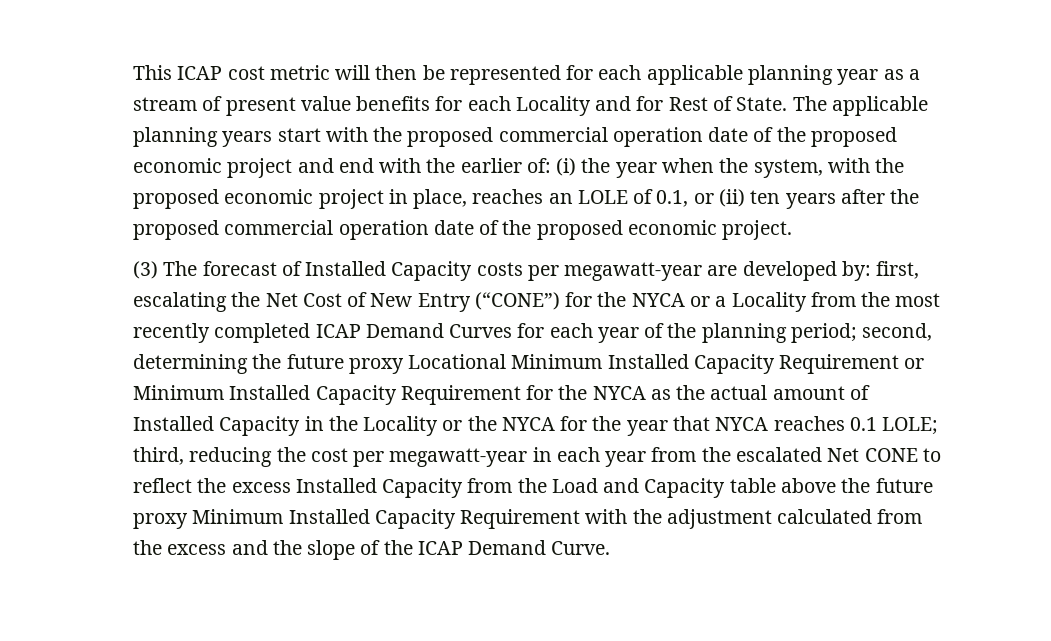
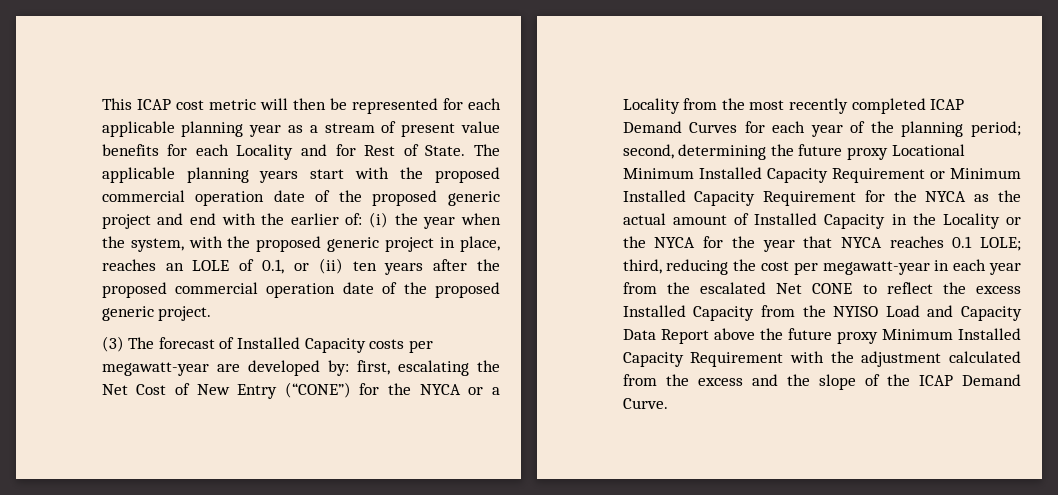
[133,158,223,173] economic -> [448,191,501,206] generic
[224,189,314,204] economic -> [327,237,380,252] generic
[627,220,717,235] economic -> [101,306,154,321] generic
(547, 485) none -> [833,306,879,317] NYISO
[729,478,776,493] table -> [622,329,709,344] Data Report

